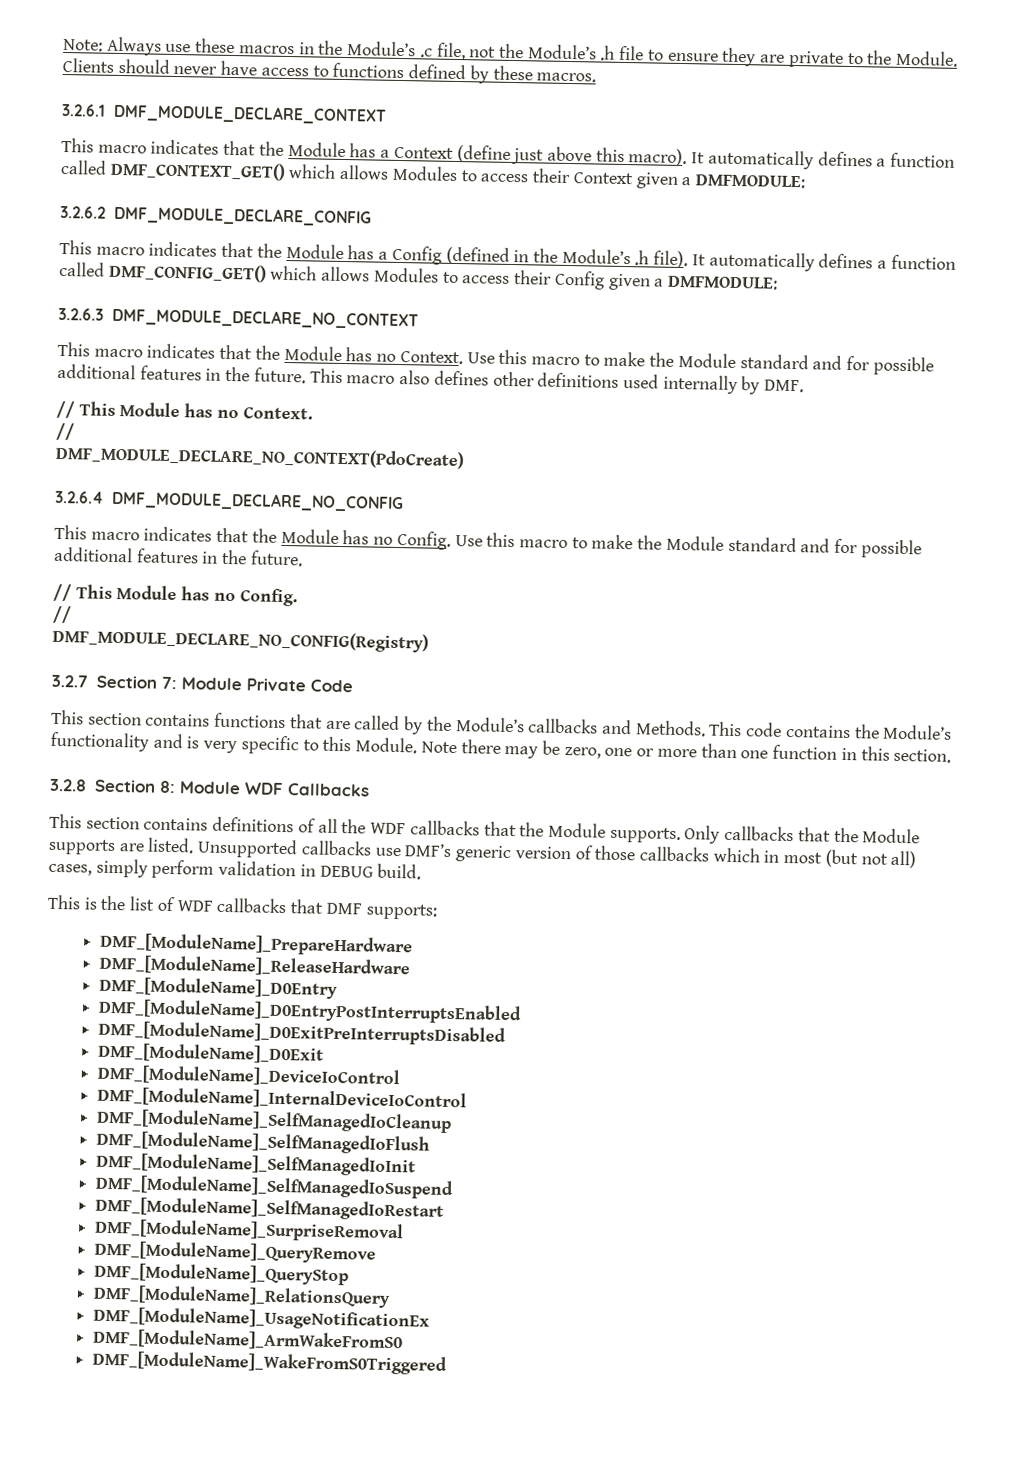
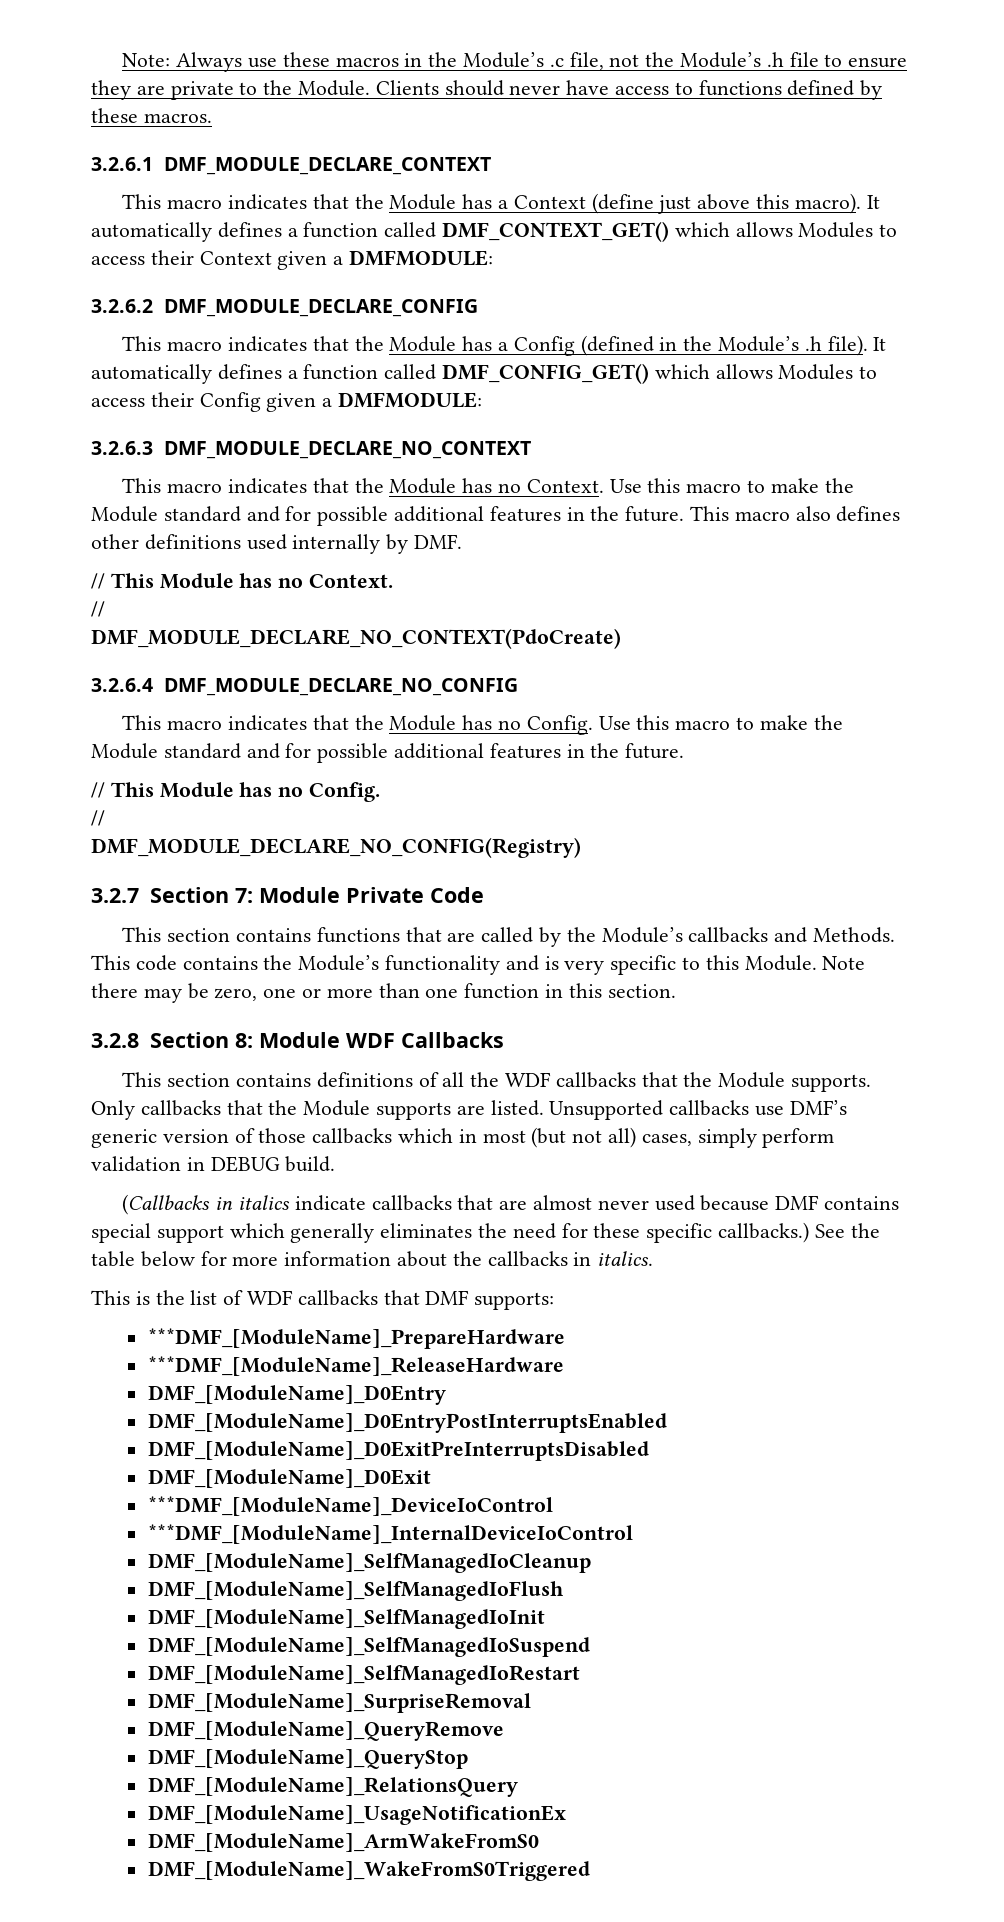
(422, 871) none -> [122,1194,900,1215] [91,1222,880,1243] [91,1251,654,1267] // (Callbacks in italics indicate callbacks that are almost never used because DMF contains special support which generally eliminates the need for these specific callbacks.) See the table below for more information about the callbacks in italics.
[100,932,414,957] [99,954,411,978] DMF_[ModuleName]_PrepareHardware // DMF_[ModuleName]_ReleaseHardware -> [147,1328,565,1349] [147,1356,564,1376] ***DMF_[ModuleName]_PrepareHardware // ***DMF_[ModuleName]_ReleaseHardware
[97,1064,402,1088] [97,1086,468,1111] DMF_[ModuleName]_DeviceIoControl // DMF_[ModuleName]_InternalDeviceIoControl -> [147,1496,553,1516] [147,1524,633,1544] ***DMF_[ModuleName]_DeviceIoControl // ***DMF_[ModuleName]_InternalDeviceIoControl

